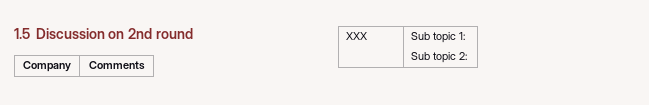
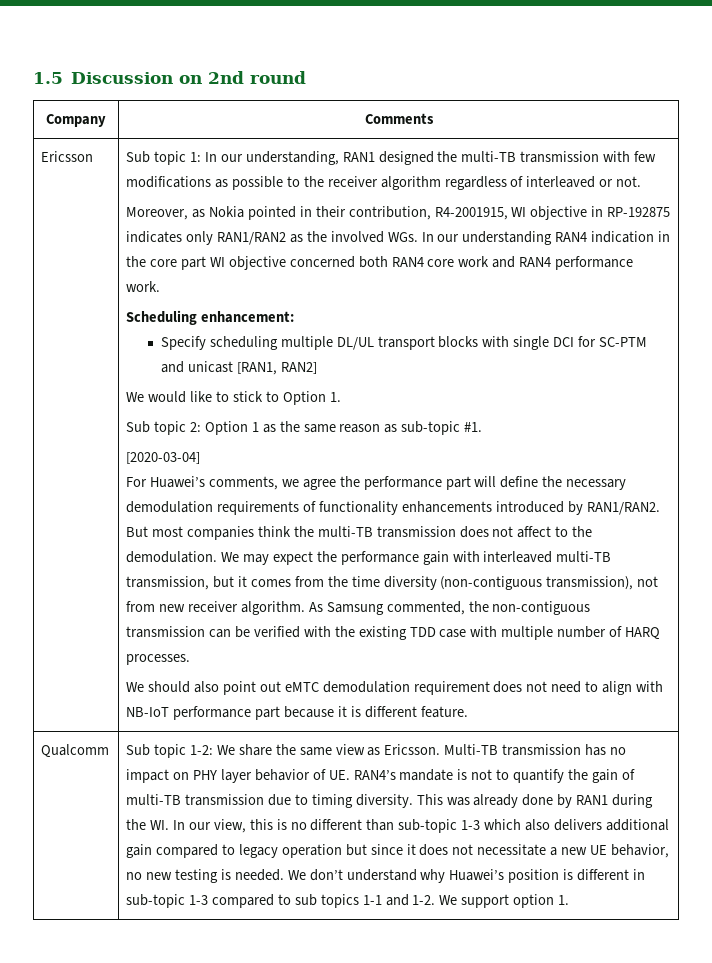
[346,32,368,40] XXX -> [41,151,94,162] Ericsson
[411,52,468,63] // Sub topic 2: -> [204,151,657,165] [126,176,642,190] [126,206,671,220] [126,231,671,245] [126,256,634,270] [126,281,161,292] [126,310,295,325] [160,336,648,350] [160,361,317,375] [126,391,341,405] [126,421,483,435] [126,452,201,464] [126,476,627,490] [126,501,660,515] [126,526,593,540] [126,551,612,565] [126,576,659,590] [126,601,591,615] [126,626,661,640] [126,654,191,665] [126,681,664,695] [126,706,468,720] [41,744,110,758] [126,744,627,758] [126,769,635,783] [126,794,654,808] [126,819,669,833] [126,844,669,858] [126,869,646,883] [126,894,570,908] In our understanding, RAN1 designed the multi-TB transmission with few modifications as possible to the receiver algorithm regardless of interleaved or not. // Moreover, as Nokia pointed in their contribution, R4-2001915, WI objective in RP-192875 indicates only RAN1/RAN2 as the involved WGs. In our understanding RAN4 indication in the core part WI objective concerned both RAN4 core work and RAN4 performance work. // Scheduling enhancement: // Specify scheduling multiple DL/UL transport blocks with single DCI for SC-PTM and unicast [RAN1, RAN2] // We would like to stick to Option 1. // Sub topic 2: Option 1 as the same reason as sub-topic #1. // [2020-03-04] // For Huawei’s comments, we agree the performance part will define the necessary demodulation requirements of functionality enhancements introduced by RAN1/RAN2. But most companies think the multi-TB transmission does not affect to the demodulation. We may expect the performance gain with interleaved multi-TB transmission, but it comes from the time diversity (non-contiguous transmission), not from new receiver algorithm. As Samsung commented, the non-contiguous transmission can be verified with the existing TDD case with multiple number of HARQ processes. // We should also point out eMTC demodulation requirement does not need to align with NB-IoT performance part because it is different feature. // Qualcomm | Sub topic 1-2: We share the same view as Ericsson. Multi-TB transmission has no impact on PHY layer behavior of UE. RAN4’s mandate is not to quantify the gain of multi-TB transmission due to timing diversity. This was already done by RAN1 during the WI. In our view, this is no different than sub-topic 1-3 which also delivers additional gain compared to legacy operation but since it does not necessitate a new UE behavior, no new testing is needed. We don’t understand why Huawei’s position is different in sub-topic 1-3 compared to sub topics 1-1 and 1-2. We support option 1.

